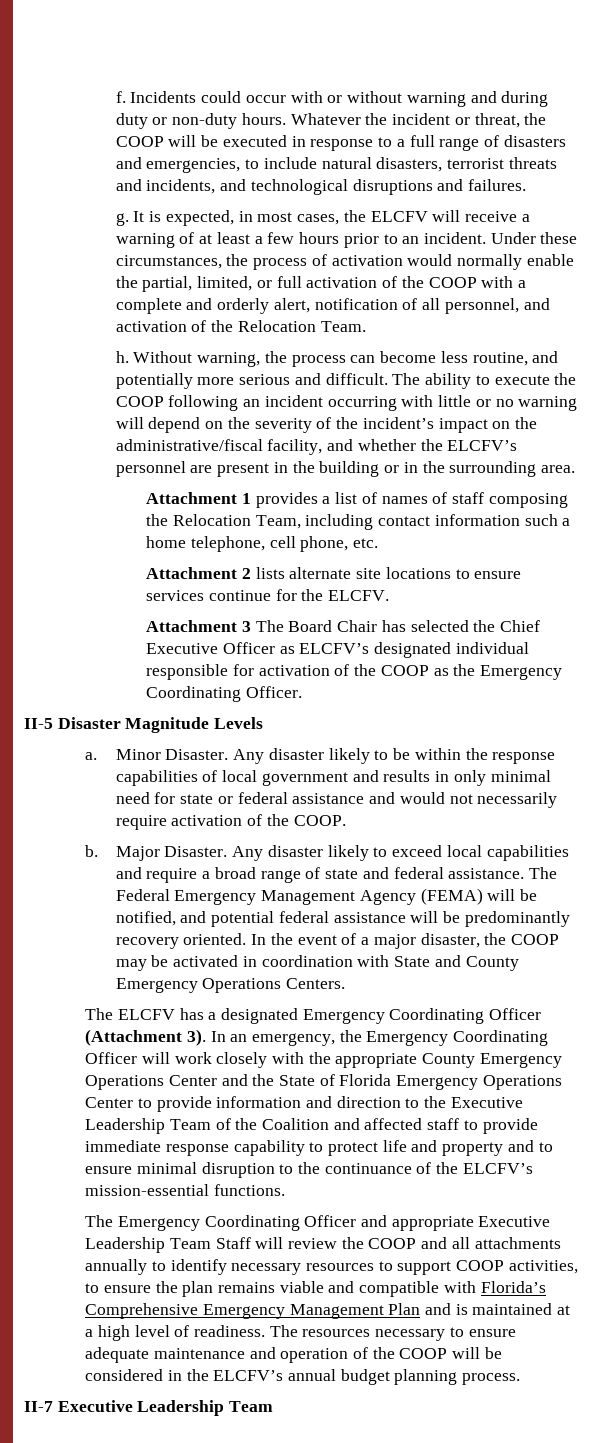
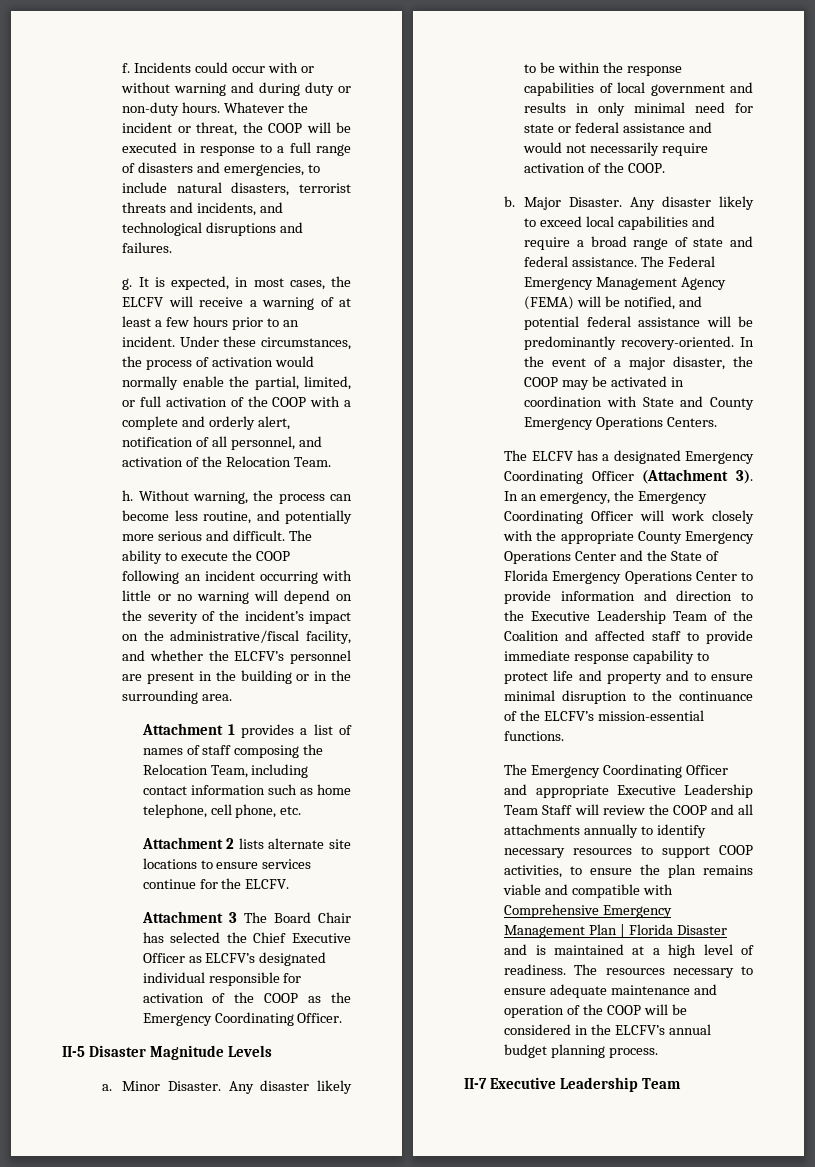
[562,518,571,526] a -> [299,788,313,795] as
[115,933,247,949] recovery oriented. -> [621,336,735,350] recovery-oriented.
[480,1281,546,1293] Florida’s -> (674, 889) none
(421, 1309) none -> [620,924,727,937] | Florida Disaster

